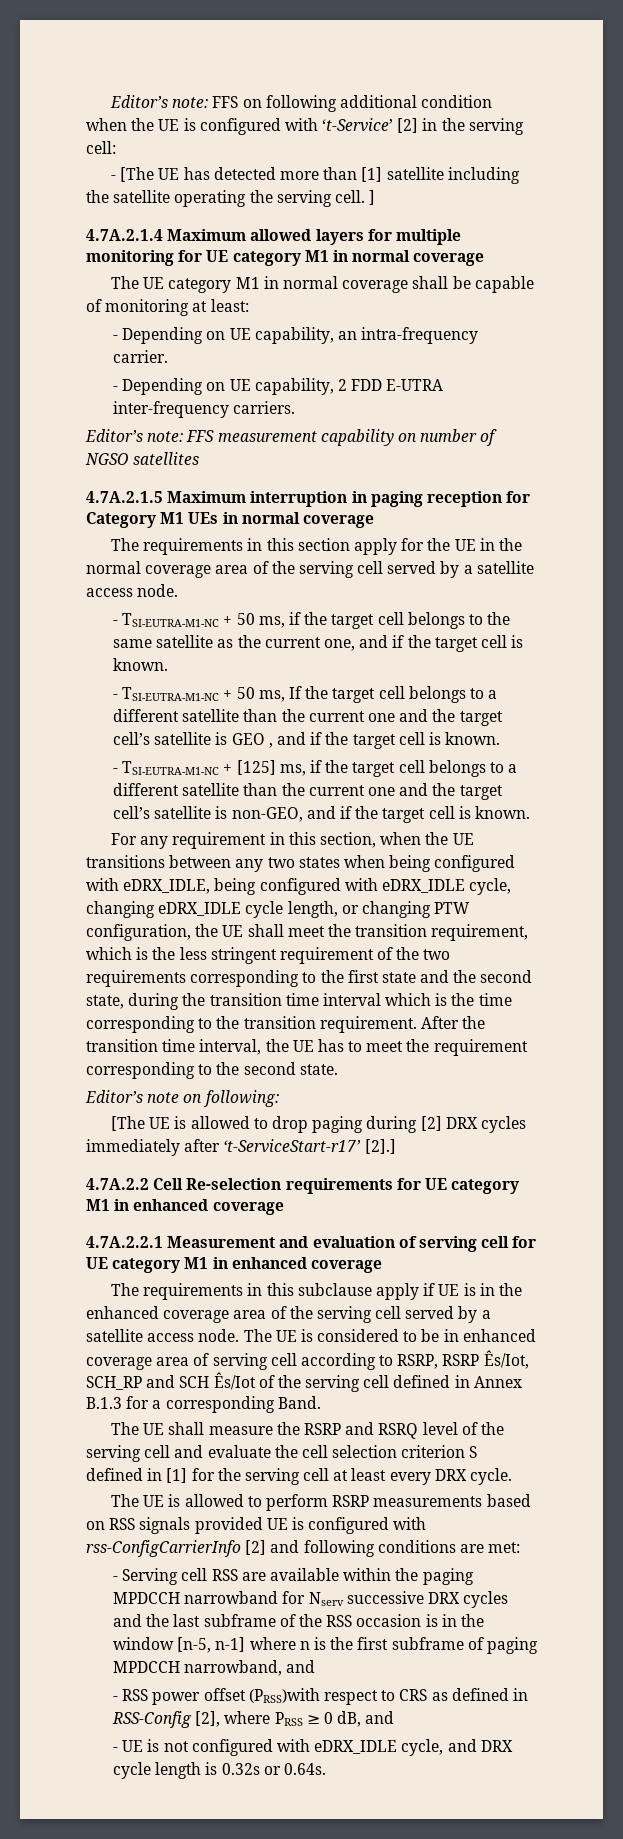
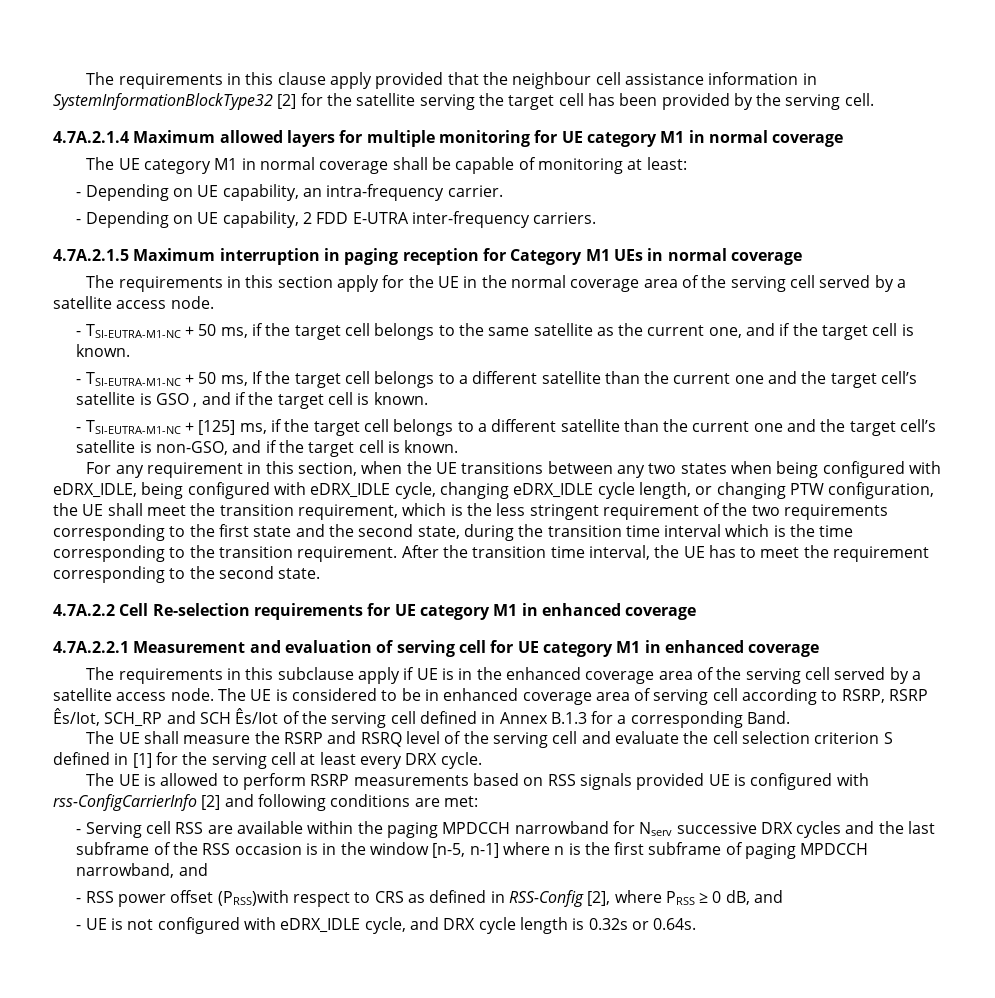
[110,95,493,112] [86,118,524,135] [86,141,116,154] [111,167,520,184] [86,190,247,207] Editor’s note: FFS on following additional condition when the UE is configured with ‘t-Service’ [2] in the serving cell: // - [The UE has detected more than [1] satellite including the satellite operating -> [86,72,817,89] [53,93,753,110] The requirements in this clause apply provided that the neighbour cell assistance information in SystemInformationBlockType32 [2] for the satellite serving the target cell has been provided by
[369,190,376,205] ] -> (874, 99) none
[85,429,498,446] [85,452,200,465] // Editor’s note: FFS measurement capability on number of NGSO satellites -> (597, 218) none
[231,733,265,745] GEO -> [155,393,189,405] GSO
[231,807,303,822] non-GEO, -> [155,441,228,455] non-GSO,
[85,1090,279,1107] [111,1116,526,1133] [86,1139,396,1156] // Editor’s note on following: // [The UE is allowed to drop paging during [2] DRX cycles immediately after ‘t-ServiceStart-r17’ [2].] -> (321, 573) none

